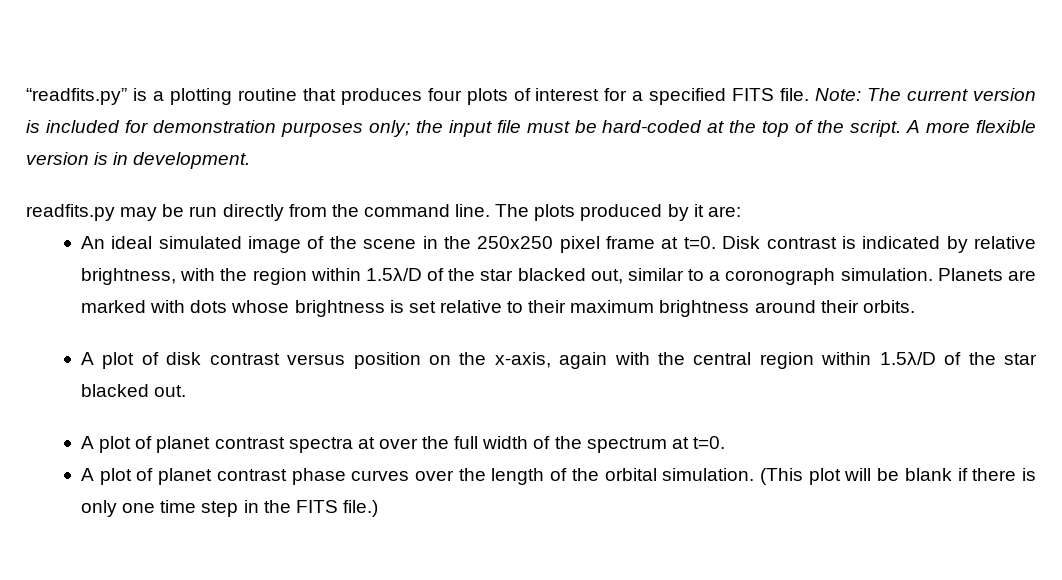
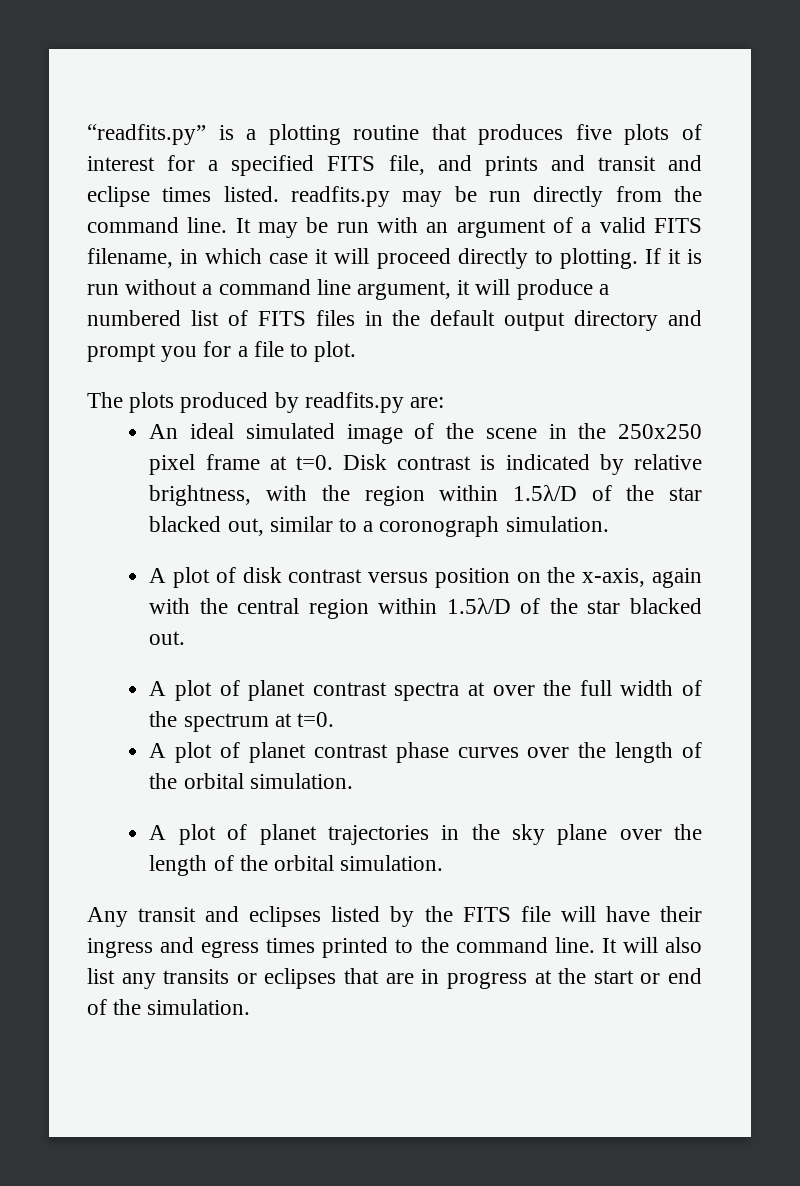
[427,88,462,101] four -> [575,124,612,140] five
[780,88,1036,101] [26,120,1037,137] [26,152,251,169] file. Note: The current version is included for demonstration purposes only; the input file must be hard-coded at the top of the script. A more flexible version is in development. // -> [388,155,703,176] [87,186,279,207] file, and prints and transit and eclipse times listed.
(491, 210) none -> [235,217,702,238] [87,248,703,269] [87,279,609,300] [87,310,702,331] [87,341,357,362] It may be run with an argument of a valid FITS filename, in which case it will proceed directly to plotting. If it is run without a command line argument, it will produce a numbered list of FITS files in the default output directory and prompt you for a file to plot. //
[693,204,704,217] it -> [304,392,404,413] readfits.py
[937,268,1036,281] [80,300,915,317] Planets are marked with dots whose brightness is set relative to their maximum brightness around their orbits. -> (609, 524) none
[759,468,1036,485] [80,500,378,517] (This plot will be blank if there is only one time step in the FITS file.) -> [149,824,702,845] [149,855,444,876] [87,906,702,927] [87,937,702,958] [87,968,703,989] [87,999,251,1015] // A plot of planet trajectories in the sky plane over the length of the orbital simulation. // Any transit and eclipses listed by the FITS file will have their ingress and egress times printed to the command line. It will also list any transits or eclipses that are in progress at the start or end of the simulation.

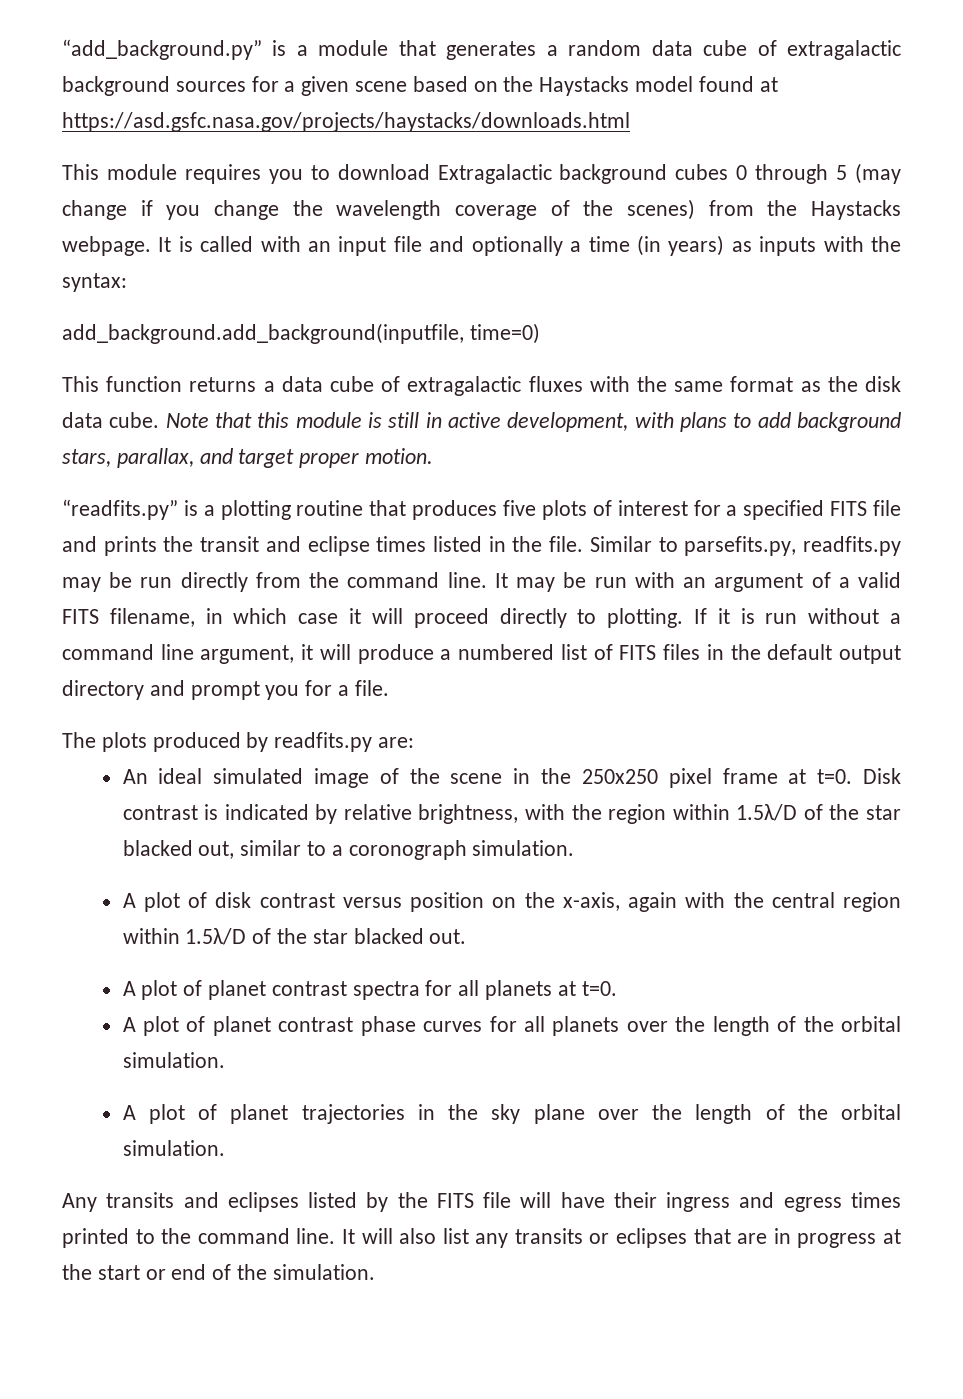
(87, 134) none -> [62,39,901,60] [62,76,778,96] [62,112,630,132] [62,163,901,184] [62,199,901,220] [62,235,901,256] [62,273,127,292] [62,323,540,344] [62,376,902,396] [62,412,902,432] [62,448,434,468] “add_background.py” is a module that generates a random data cube of extragalactic background sources for a given scene based on the Haystacks model found at https://asd.gsfc.nasa.gov/projects/haystacks/downloads.html // This module requires you to download Extragalactic background cubes 0 through 5 (may change if you change the wavelength coverage of the scenes) from the Haystacks webpage. It is called with an input file and optionally a time (in years) as inputs with the syntax: // add_background.add_background(inputfile, time=0) // This function returns a data cube of extragalactic fluxes with the same format as the disk data cube. Note that this module is still in active development, with plans to add background stars, parallax, and target proper motion. //
[388,155,425,175] file, -> [873,500,902,516] file
[550,155,585,171] and -> [163,536,194,552] the
[223,186,279,202] listed. -> [433,536,797,556] listed in the file. Similar to parsefits.py,
[253,341,357,362] file to plot. -> [354,680,389,696] file.
[468,680,702,696] [149,711,269,732] at over the full width of the spectrum -> [425,980,553,1000] for all planets
(519, 752) none -> [489,1016,620,1036] for all planets
[138,907,197,922] transit -> [106,1192,175,1208] transits

